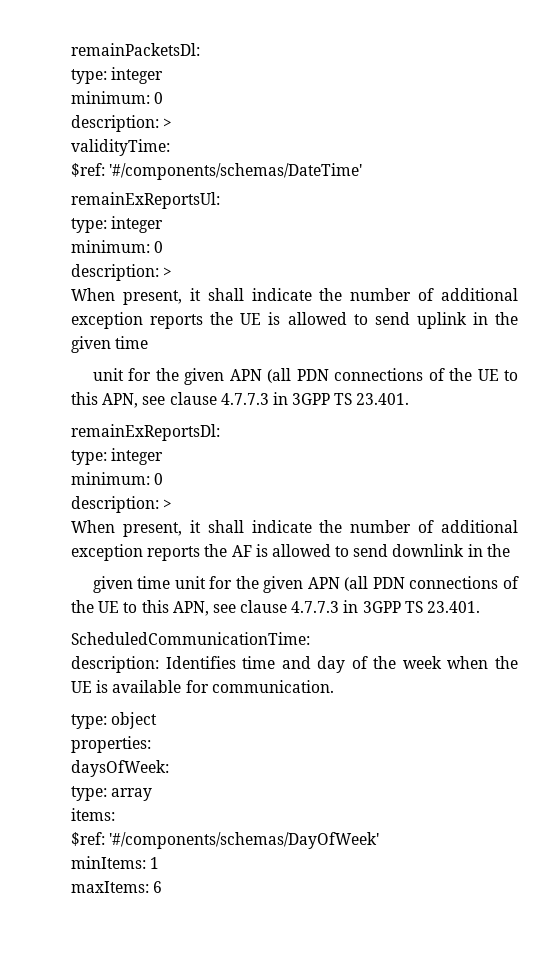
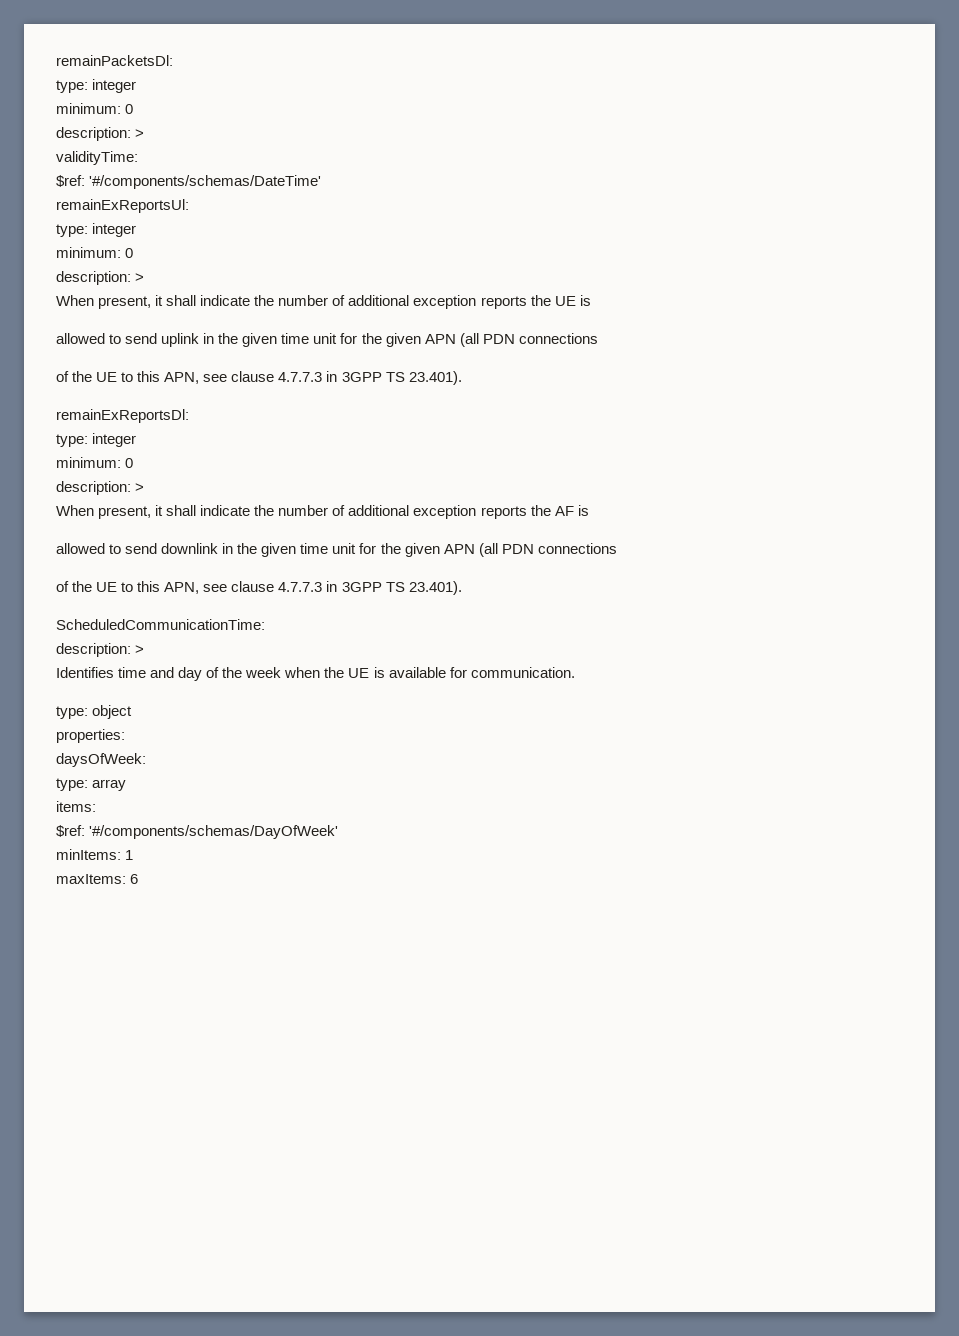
(281, 318) none -> (591, 300) //
[92,368,424,385] // unit for the given APN (all PDN connections -> [313,333,598,347] unit for the given APN (all PDN connections //
[356,393,410,405] 23.401. -> [408,371,462,385] 23.401).
(268, 550) none -> (589, 510) //
(510, 550) // -> (258, 548) none
(499, 582) none -> (617, 548) //
[427,601,481,613] 23.401. -> [408,581,462,595] 23.401).
(159, 664) none -> [135,645,145,654] > //

